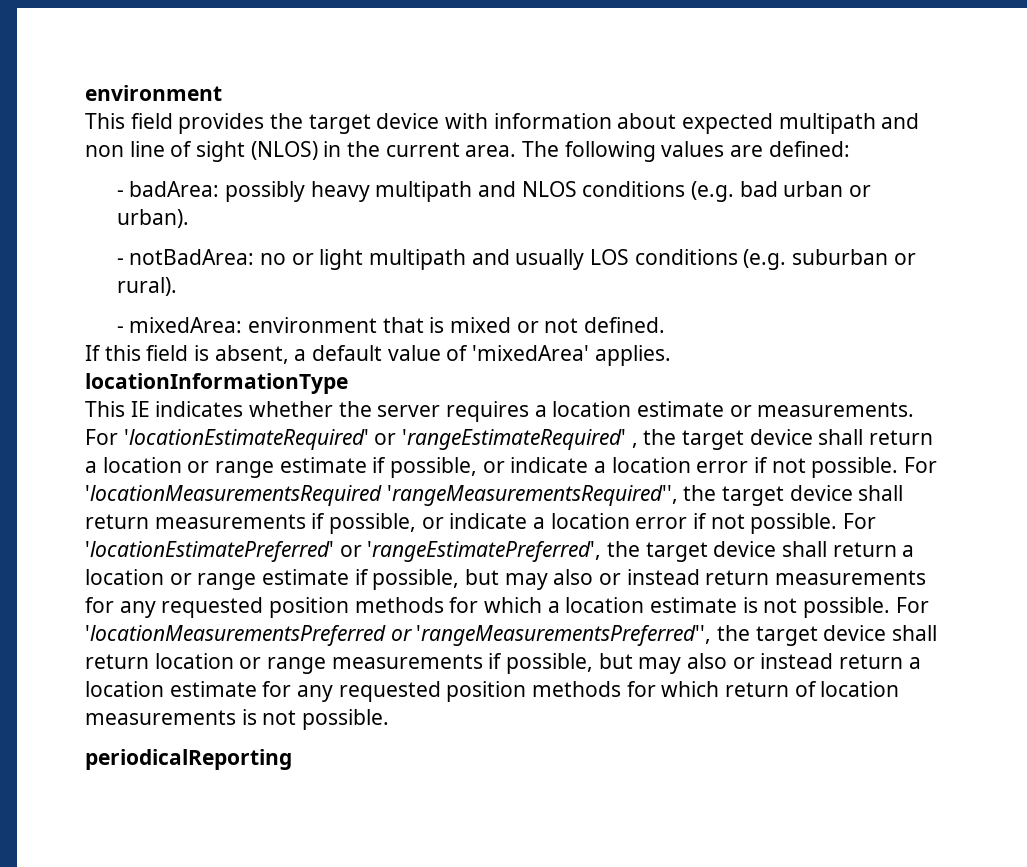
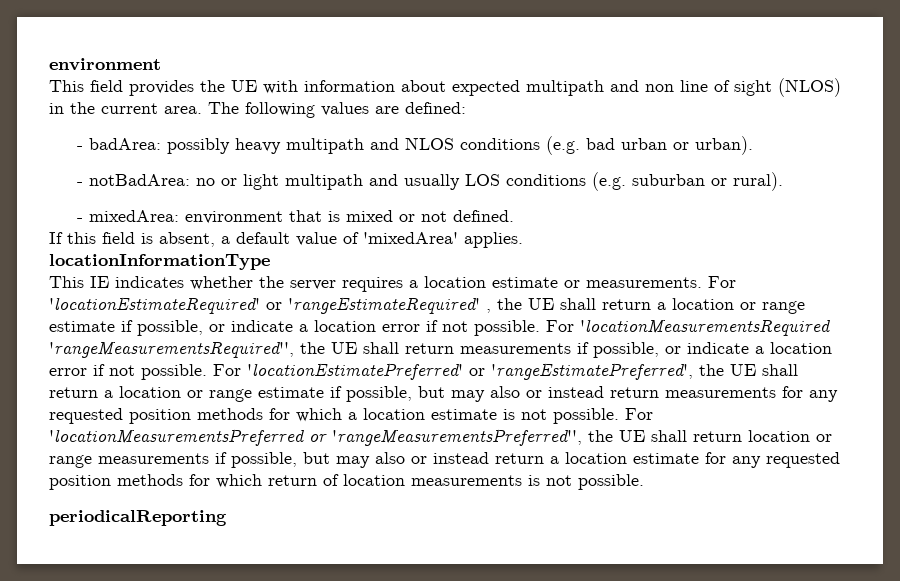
[308,113,440,134] target device -> [231,80,257,92] UE
[682,429,813,450] target device -> [528,298,554,310] UE
[722,485,853,506] target device -> [331,342,357,354] UE
[645,541,777,562] target device -> [730,364,756,376] UE
[755,625,887,646] target device -> [619,430,645,442] UE

